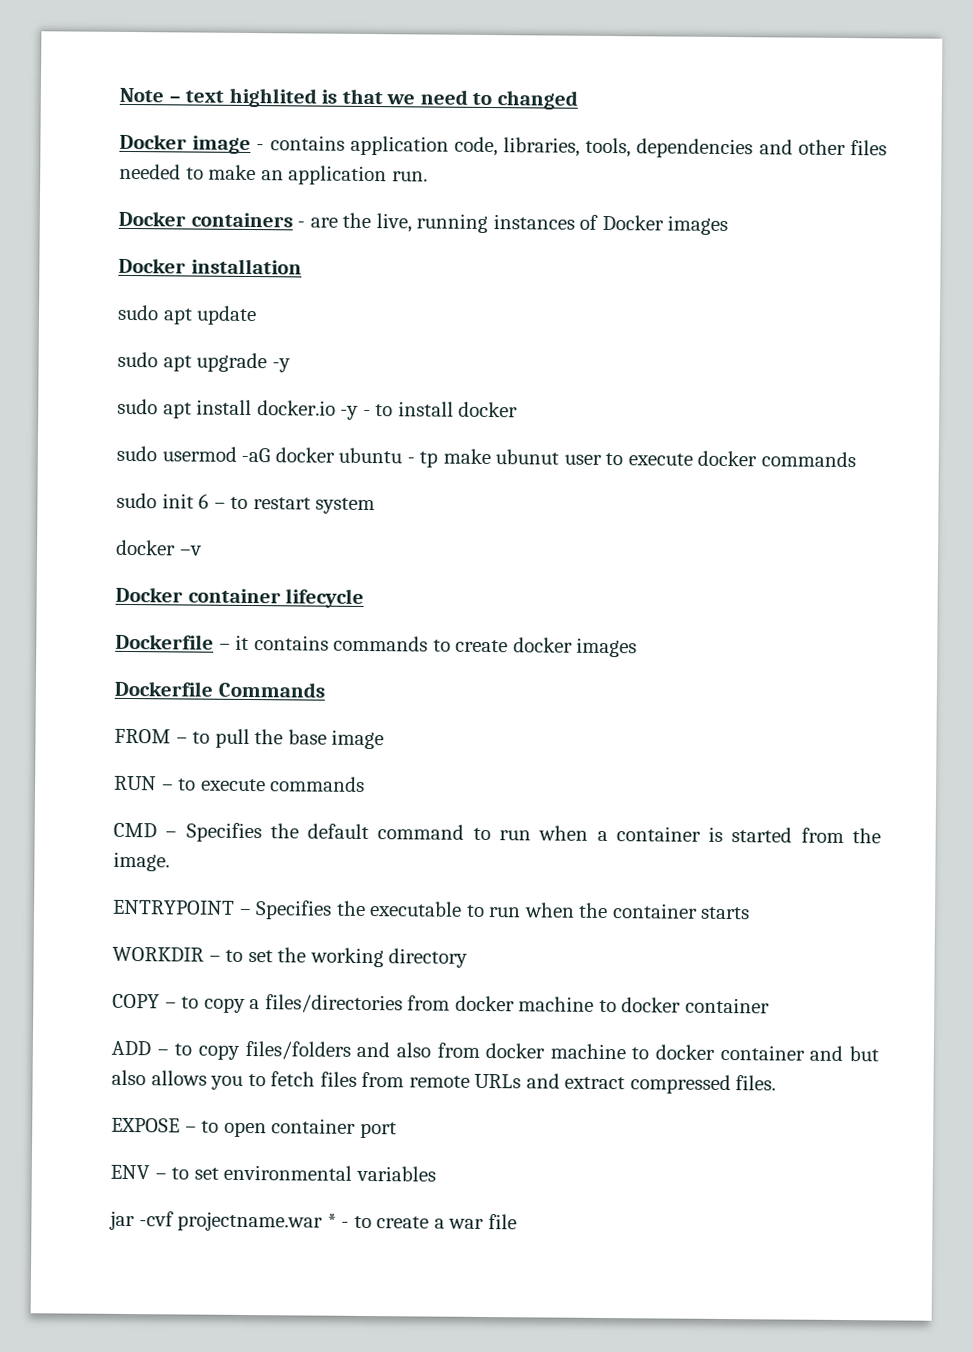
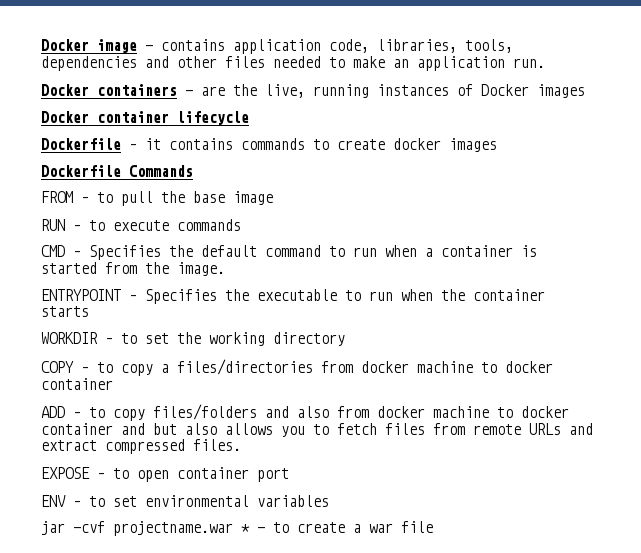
[119,87,578,110] Note – text highlited is that we need to changed // -> (41, 45) none
[118,257,302,275] [117,304,258,326] [117,351,291,373] [117,398,519,420] [116,445,856,468] [116,492,376,515] [116,539,202,556] // Docker installation // sudo apt update // sudo apt upgrade -y // sudo apt install docker.io -y - to install docker // sudo usermod -aG docker ubuntu - tp make ubunut user to execute docker commands // sudo init 6 – to restart system // docker –v -> (585, 91) none

